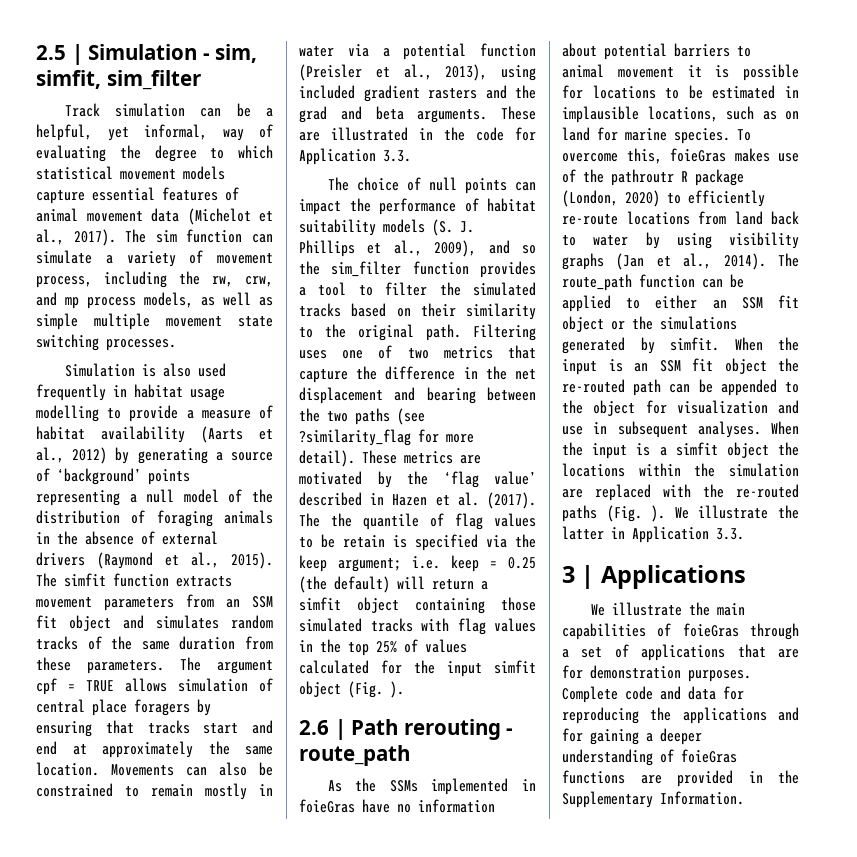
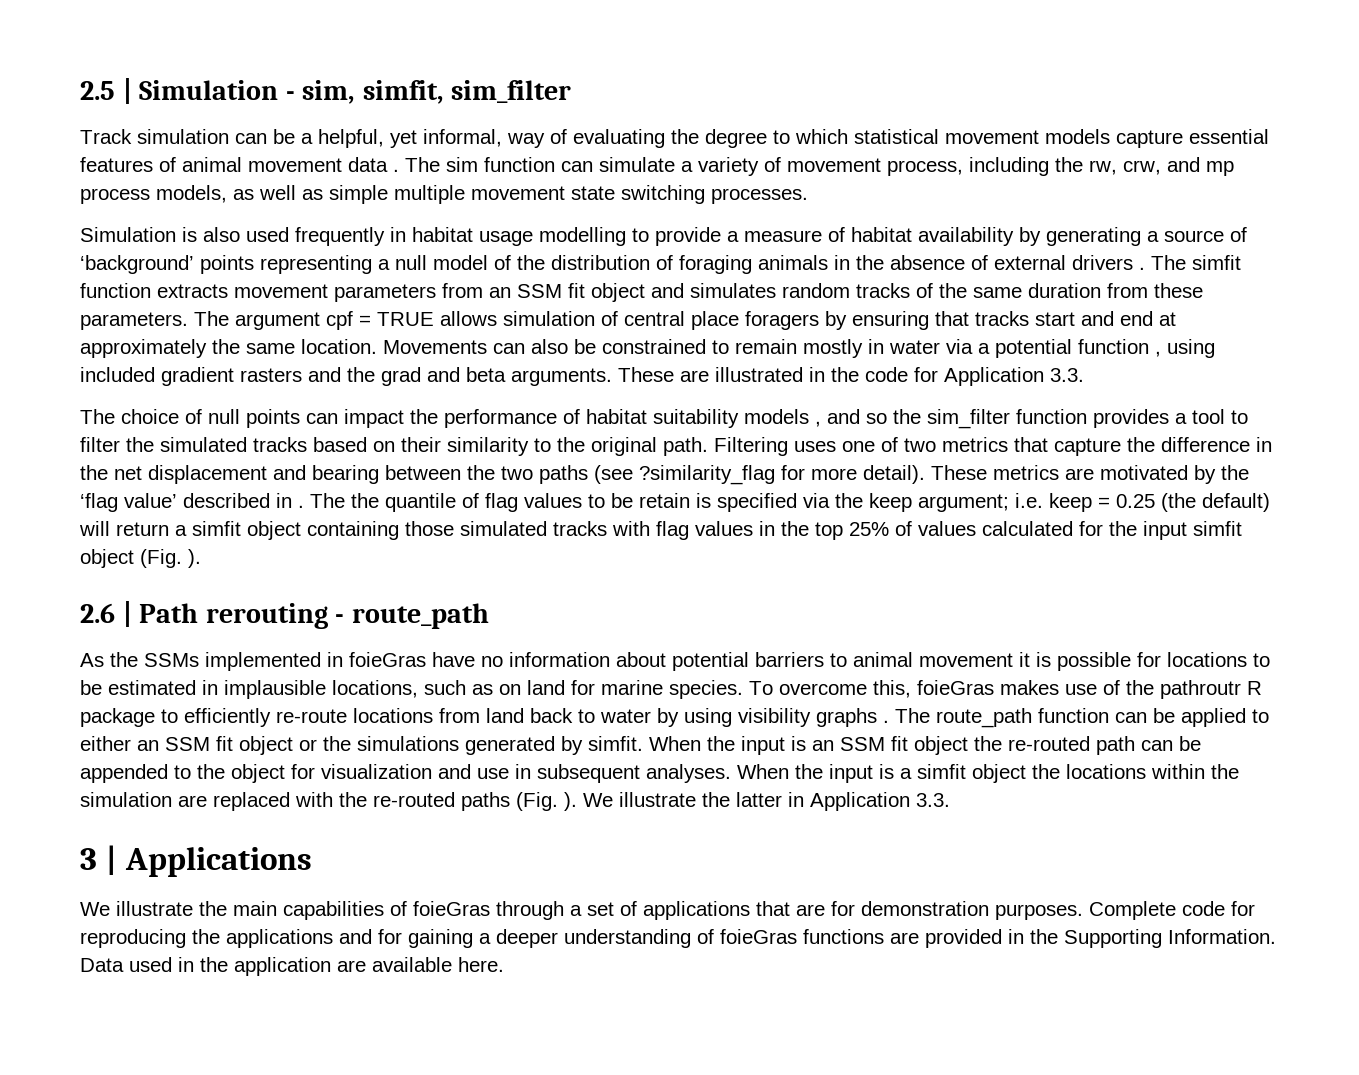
[187,208,273,225] [36,229,116,246] (Michelot et al., 2017). -> [393,169,399,172] .
[201,426,273,443] [36,447,108,464] (Aarts et al., 2012) -> (1014, 236) none
[97,552,273,569] (Raymond et al., 2015). -> [1139,267,1145,270] .
[299,64,488,81] (Preisler et al., 2013), -> [1155,351,1161,357] ,
[432,219,474,236] [299,240,477,257] (S. J. Phillips et al., 2009), -> [815,421,821,427] ,
[392,492,536,509] Hazen et al. (2017). -> [298,505,304,508] .
[562,190,660,207] (London, 2020) -> (155, 717) none
[616,253,766,270] (Jan et al., 2014). -> [883,720,889,723] .
[660,686,716,700] and data -> (1225, 908) none
[562,791,744,808] Supplementary Information. -> [1064,929,1276,948] [80,957,504,976] Supporting Information. Data used in the application are available here.

